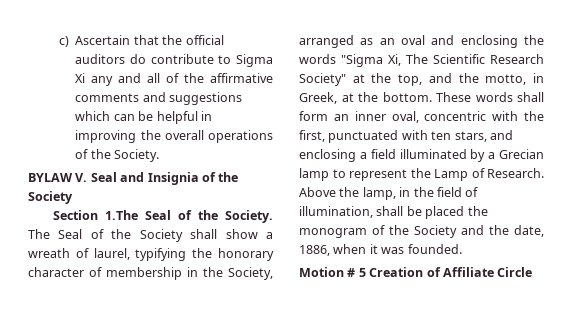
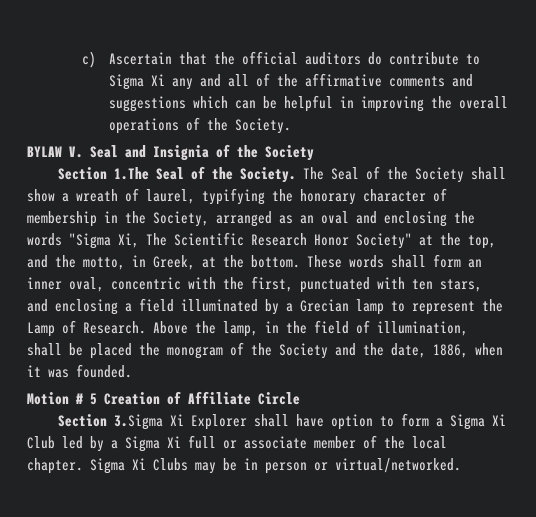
(544, 59) none -> [314,234,349,246] Honor
(533, 272) none -> [57,413,506,430] [27,435,447,452] [27,458,461,474] // Section 3.Sigma Xi Explorer shall have option to form a Sigma Xi Club led by a Sigma Xi full or associate member of the local chapter. Sigma Xi Clubs may be in person or virtual/networked.

